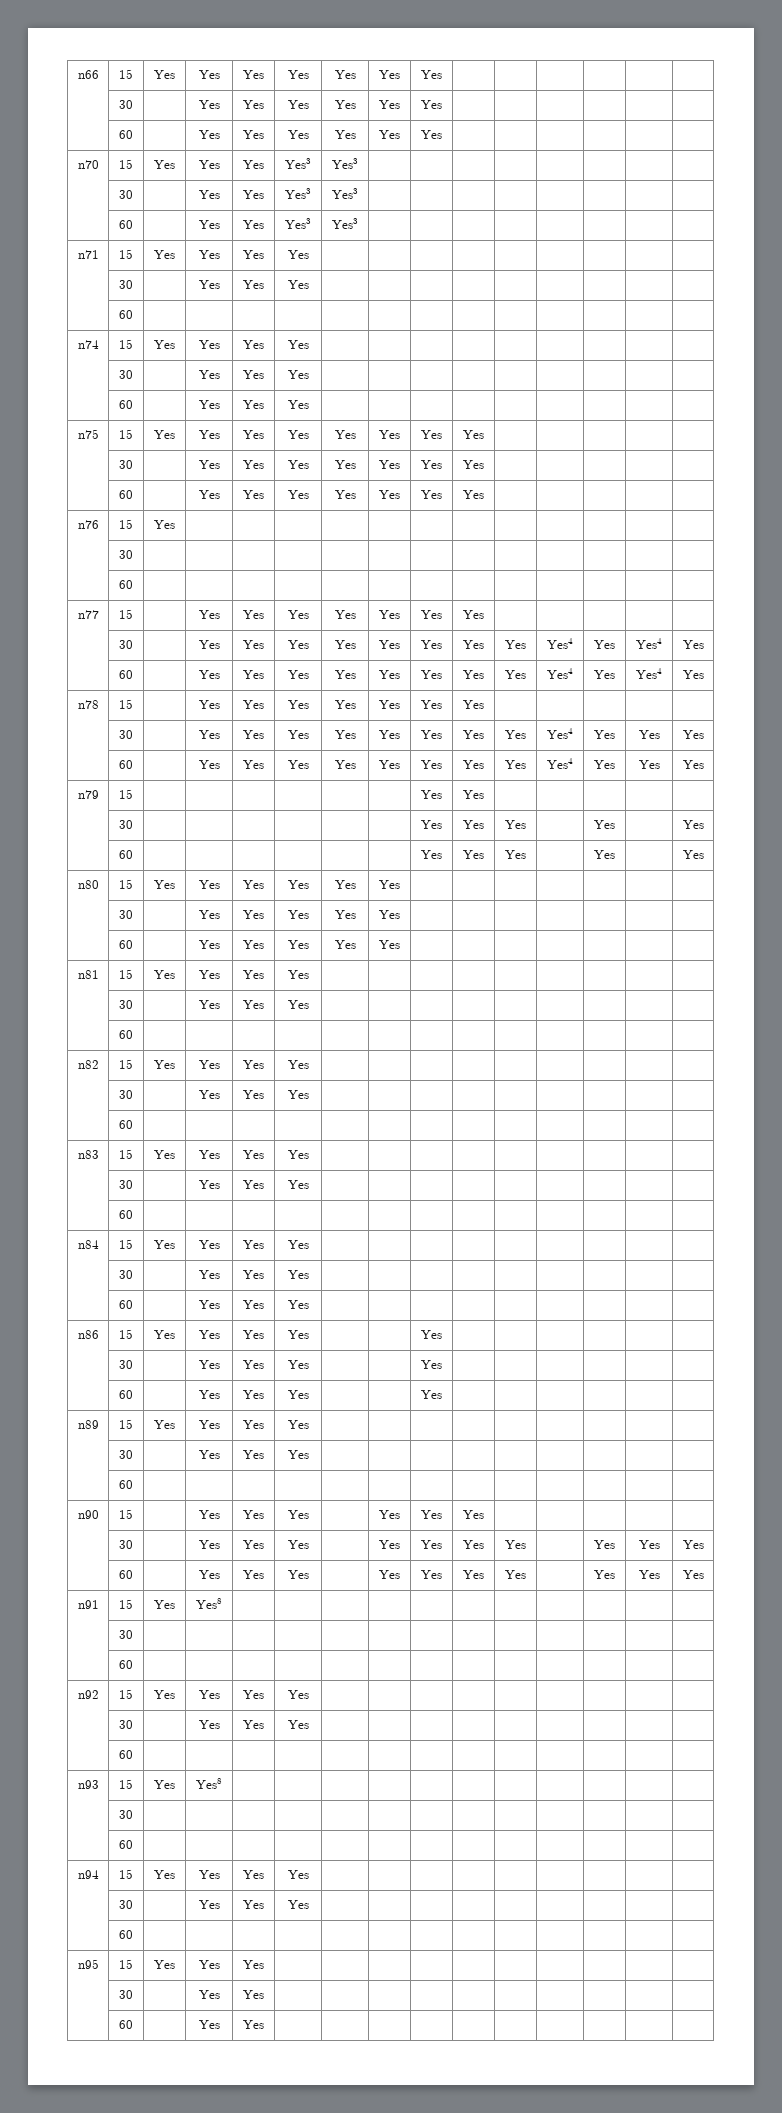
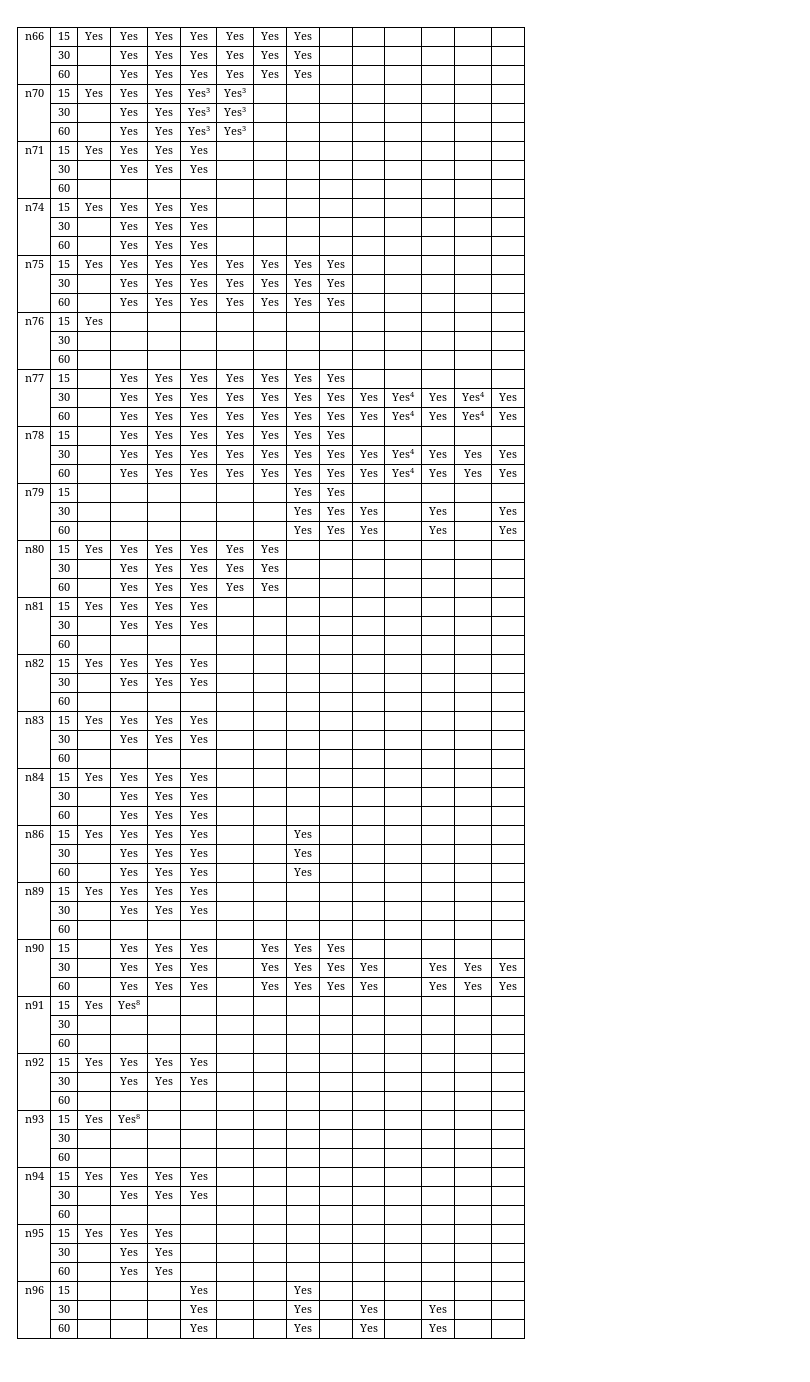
(264, 2024) none -> [24,1286,44,1294] [58,1286,70,1294] [188,1286,208,1294] [293,1286,312,1294] [58,1305,70,1313] [188,1305,208,1313] [293,1305,312,1313] [358,1305,378,1313] [428,1305,447,1313] [58,1324,70,1332] [188,1324,208,1332] [293,1324,312,1332] [358,1324,378,1332] [428,1324,447,1332] // n96 | 15 | | | | Yes | | | Yes | | | | | | // | 30 | | | | Yes | | | Yes | | Yes | | Yes | | // | 60 | | | | Yes | | | Yes | | Yes | | Yes | |

